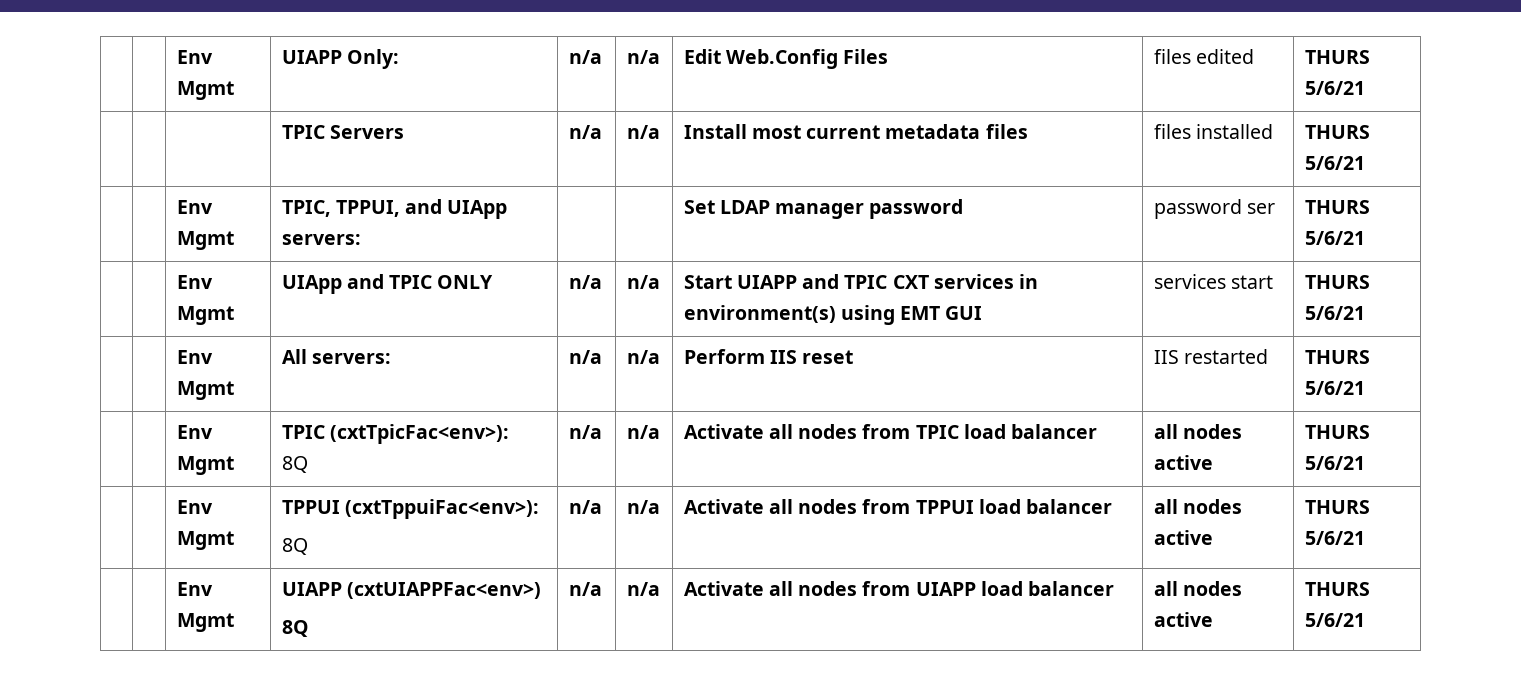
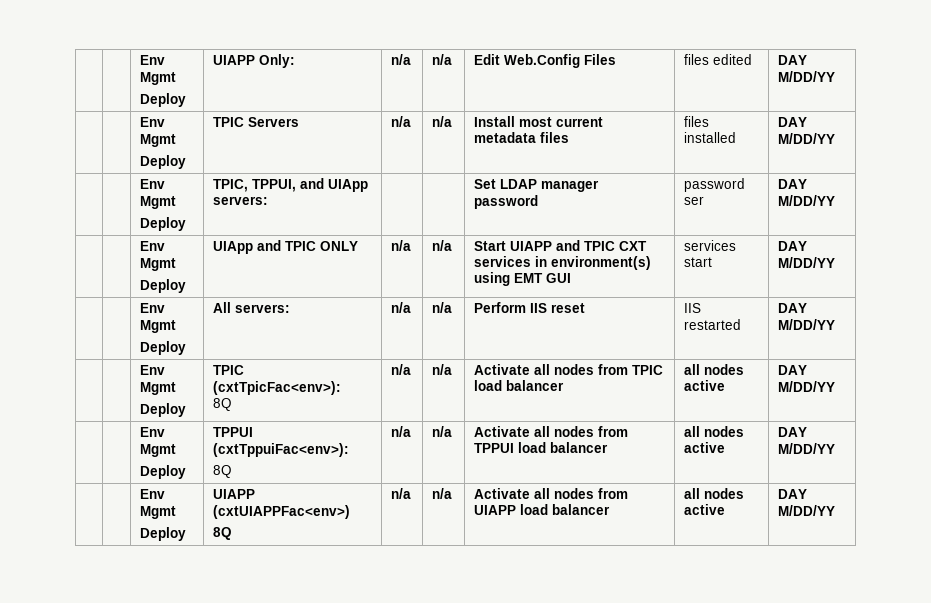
[176,50,213,64] [176,81,234,100] | | Env Mgmt -> [140,55,166,65] [140,72,177,85] [140,93,187,107] | | Env Mgmt // Deploy
[1304,50,1370,64] [1304,81,1365,95] THURS 5/6/21 // | | -> [778,55,808,65] [778,71,836,82] [140,117,166,127] [140,134,177,147] [140,155,187,169] DAY M/DD/YY // | | Env Mgmt // Deploy
[1304,125,1370,139] [1304,156,1365,170] [176,200,213,214] [176,231,234,250] THURS 5/6/21 // | | Env Mgmt -> [778,117,808,127] [778,133,836,144] [140,179,166,189] [140,196,177,209] [140,217,187,231] DAY M/DD/YY // | | Env Mgmt // Deploy
[1304,200,1370,214] [1304,231,1365,245] [176,275,213,289] [176,306,234,325] THURS 5/6/21 // | | Env Mgmt -> [778,179,808,189] [778,195,836,206] [140,241,166,251] [140,258,177,271] [140,279,187,293] DAY M/DD/YY // | | Env Mgmt // Deploy
[1304,275,1370,289] [1304,306,1365,320] [176,350,213,364] [176,381,234,400] THURS 5/6/21 // | | Env Mgmt -> [778,241,808,251] [778,257,836,268] [140,303,166,313] [140,320,177,333] [140,341,187,355] DAY M/DD/YY // | | Env Mgmt // Deploy
[1304,350,1370,364] [1304,381,1365,395] [176,425,213,439] [176,456,234,475] THURS 5/6/21 // | | Env Mgmt -> [778,303,808,313] [778,319,836,330] [140,365,166,375] [140,382,177,395] [140,403,187,417] DAY M/DD/YY // | | Env Mgmt // Deploy
[1304,425,1370,439] [1304,456,1365,470] [176,500,213,514] [176,531,234,550] THURS 5/6/21 // | | Env Mgmt -> [778,365,808,375] [778,381,836,392] [140,427,166,437] [140,444,177,457] [140,465,187,479] DAY M/DD/YY // | | Env Mgmt // Deploy
[1304,500,1370,514] [1304,531,1365,545] [176,582,213,596] [176,613,234,632] THURS 5/6/21 // | | Env Mgmt -> [778,427,808,437] [778,443,836,454] [140,489,166,499] [140,506,177,519] [140,527,187,541] DAY M/DD/YY // | | Env Mgmt // Deploy
[1304,582,1370,596] [1304,613,1365,627] THURS 5/6/21 -> [778,489,808,499] [778,505,836,516] DAY M/DD/YY

